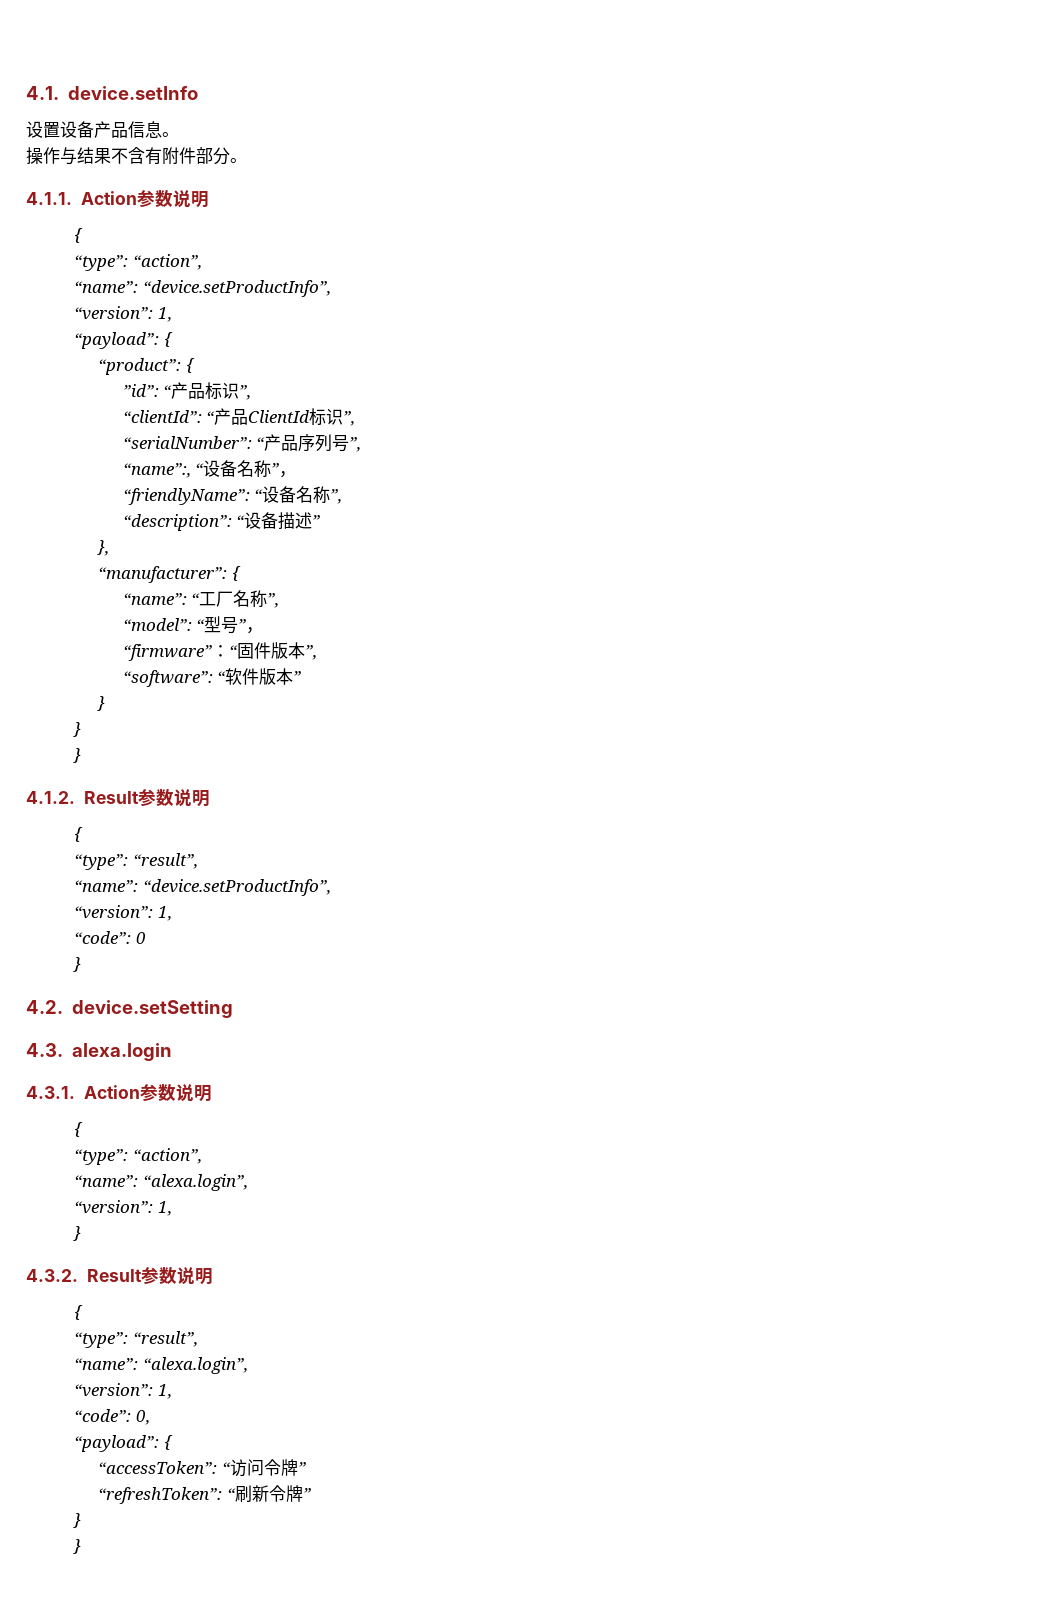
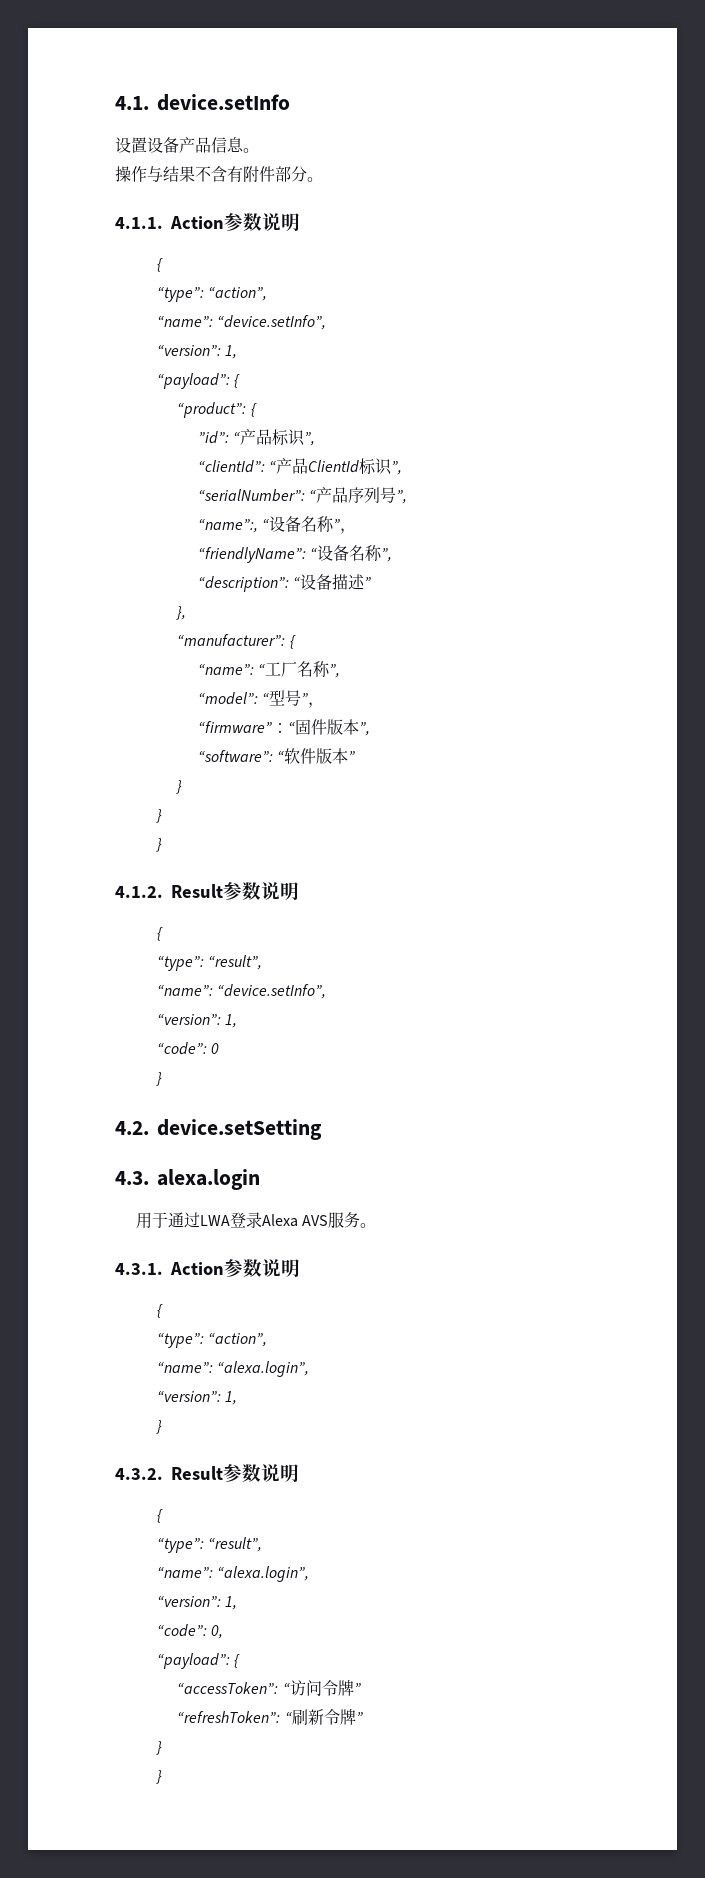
[142,280,331,297] “device.setProductInfo”, -> [216,315,326,330] “device.setInfo”,
[142,879,331,896] “device.setProductInfo”, -> [216,984,326,999] “device.setInfo”,
(172, 1052) none -> [135,1212,377,1229] // 用于通过LWA登录Alexa AVS服务。

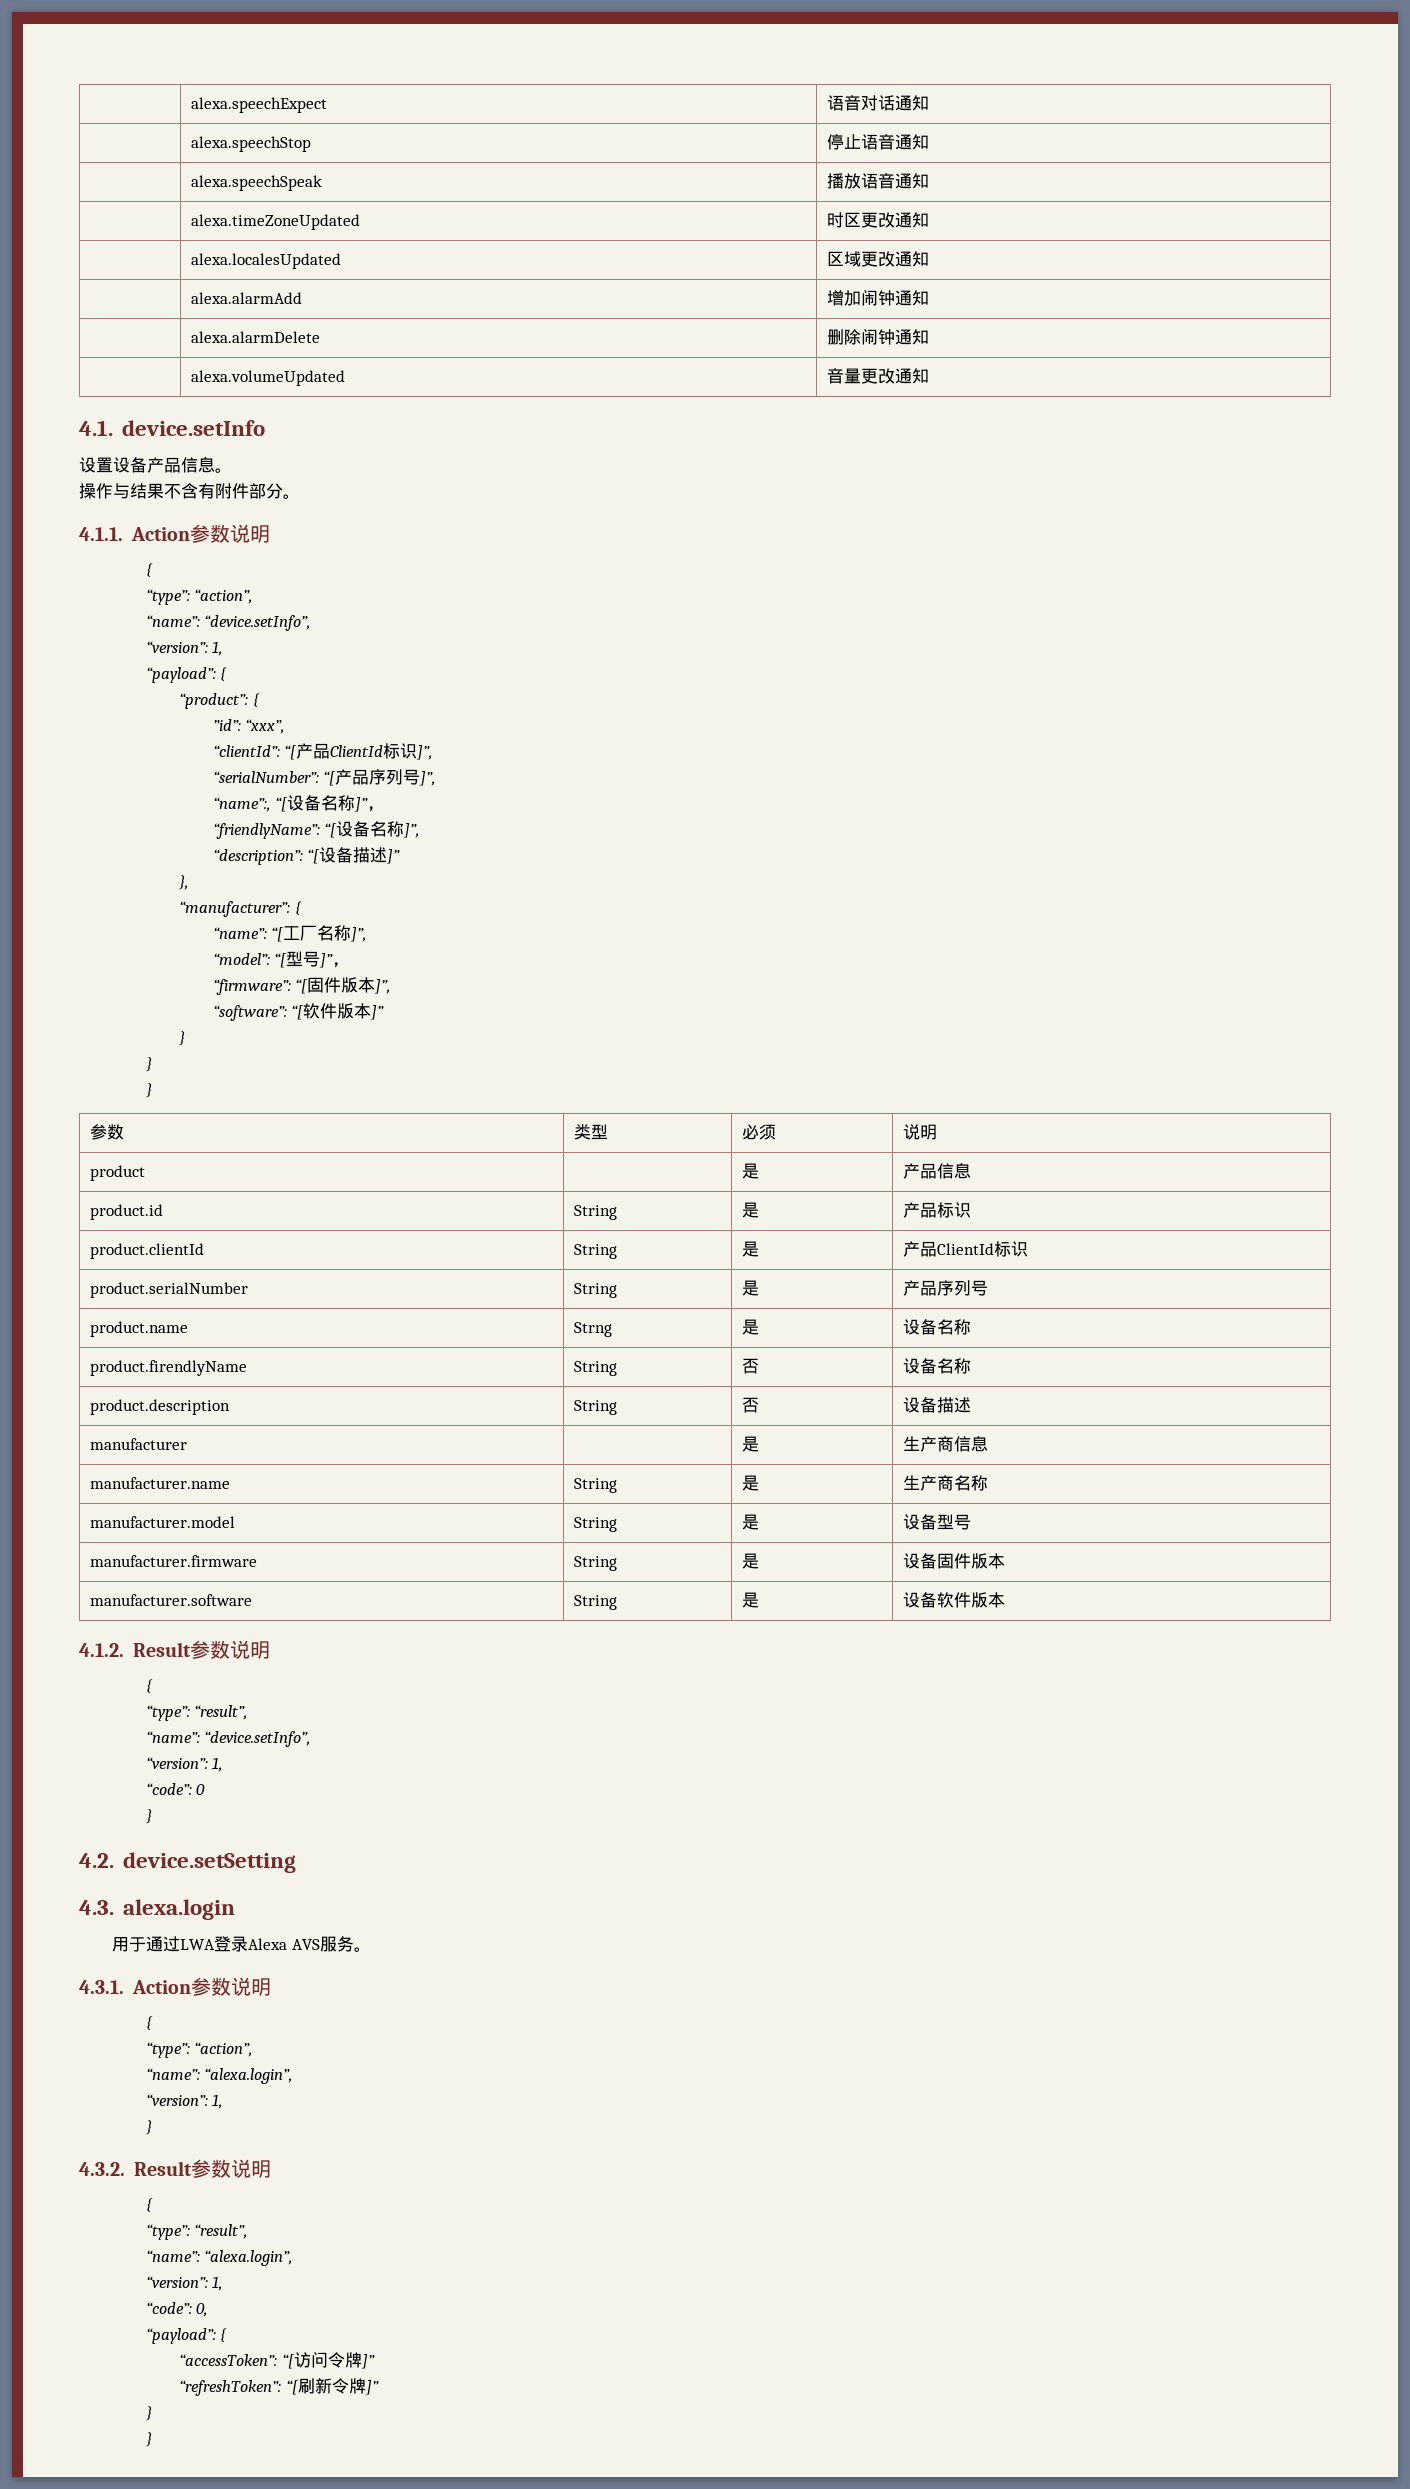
(115, 103) none -> [191,97,328,113] [827,95,930,111] [191,136,312,152] [827,134,930,150] [191,175,323,191] [827,173,930,189] [191,214,361,230] [827,212,930,228] [191,253,342,269] [827,251,930,267] [191,292,303,304] [827,290,930,306] [191,331,321,343] [827,329,930,345] [191,370,346,386] [827,368,930,384] | alexa.speechExpect | 语音对话通知 // | alexa.speechStop | 停止语音通知 // | alexa.speechSpeak | 播放语音通知 // | alexa.timeZoneUpdated | 时区更改通知 // | alexa.localesUpdated | 区域更改通知 // | alexa.alarmAdd | 增加闹钟通知 // | alexa.alarmDelete | 删除闹钟通知 // | alexa.volumeUpdated | 音量更改通知 //
[233,429,316,446] “产品标识”, -> [245,719,286,734] “xxx”,
[269,458,403,475] “产品ClientId标识”, -> [284,743,434,760] “[产品ClientId标识]”,
[309,487,408,504] “产品序列号”, -> [323,769,437,786] “[产品序列号]”,
[262,516,341,532] “设备名称” -> [275,795,369,812] “[设备名称]”
[310,545,393,562] “设备名称”, -> [324,821,421,838] “[设备名称]”,
[293,574,372,590] “设备描述” -> [307,847,401,864] “[设备描述]”
[258,663,266,675] “ -> [271,927,285,942] “[
[329,664,341,678] ”, -> [350,927,368,942] ]”,
[262,690,325,708] [198,719,371,736] “型号”， // “firmware”：“固件版本”, -> [274,951,350,968] [212,977,392,995] “[型号]”， // “firmware”: “[固件版本]”,
[277,748,356,764] “软件版本” -> [291,1003,385,1020] “[软件版本]”
(162, 845) none -> [90,1124,125,1140] [574,1124,609,1140] [742,1124,777,1140] [903,1124,938,1140] [90,1165,146,1181] [742,1163,760,1179] [903,1163,972,1179] [90,1204,164,1220] [574,1205,618,1220] [742,1202,760,1218] [903,1202,972,1218] [90,1243,205,1259] [574,1244,618,1259] [742,1241,760,1257] [903,1241,1029,1257] [90,1282,249,1298] [574,1283,618,1298] [742,1280,760,1296] [903,1280,989,1296] [90,1321,189,1337] [574,1322,613,1337] [742,1319,760,1335] [903,1319,972,1335] [90,1360,248,1376] [574,1361,618,1376] [742,1358,760,1374] [903,1358,972,1374] [90,1399,231,1415] [574,1400,618,1415] [742,1397,760,1413] [903,1397,972,1413] [90,1438,188,1450] [742,1436,760,1452] [903,1436,989,1452] [90,1477,231,1489] [574,1478,618,1493] [742,1475,760,1491] [903,1475,989,1491] [90,1516,236,1528] [574,1517,618,1532] [742,1514,760,1530] [903,1514,972,1530] [90,1555,258,1567] [574,1556,618,1571] [742,1553,760,1569] [903,1553,1006,1569] [90,1594,253,1606] [574,1595,618,1610] [742,1592,760,1608] [903,1592,1006,1608] // 参数 | 类型 | 必须 | 说明 // product | | 是 | 产品信息 // product.id | String | 是 | 产品标识 // product.clientId | String | 是 | 产品ClientId标识 // product.serialNumber | String | 是 | 产品序列号 // product.name | Strng | 是 | 设备名称 // product.firendlyName | String | 否 | 设备名称 // product.description | String | 否 | 设备描述 // manufacturer | | 是 | 生产商信息 // manufacturer.name | String | 是 | 生产商名称 // manufacturer.model | String | 是 | 设备型号 // manufacturer.firmware | String | 是 | 设备固件版本 // manufacturer.software | String | 是 | 设备软件版本
[282,1682,290,1694] “ -> [281,2354,295,2369] “[
[353,1683,361,1694] ” -> [360,2354,375,2369] ]”
[284,1711,292,1723] “ -> [285,2380,299,2395] “[
[355,1712,363,1723] ” -> [364,2380,379,2395] ]”

